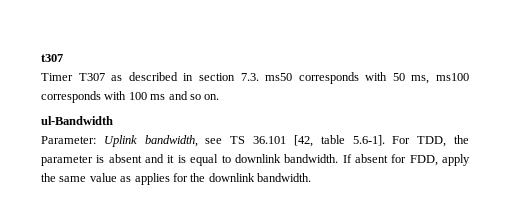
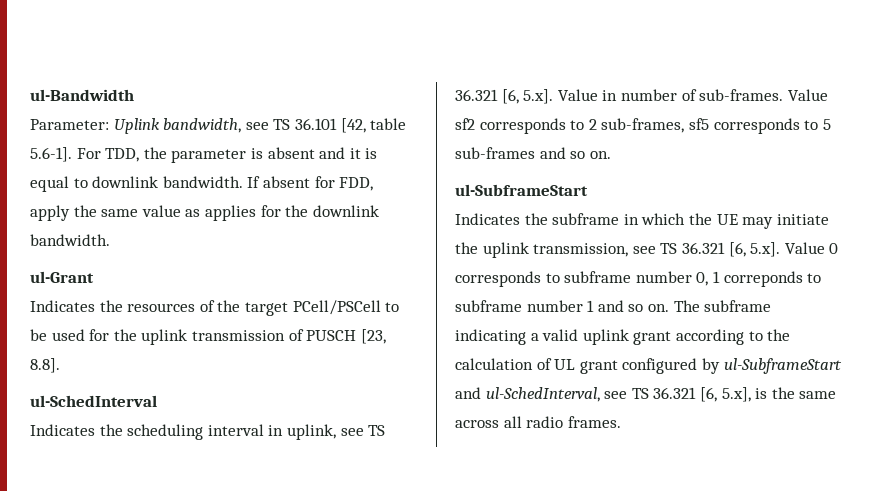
[41,54,63,62] [41,72,469,84] [41,91,220,103] t307 // Timer T307 as described in section 7.3. ms50 corresponds with 50 ms, ms100 corresponds with 100 ms and so on. // -> (30, 95) none
(311, 177) none -> [30,271,94,283] [30,300,400,316] [30,329,386,345] [30,358,60,373] [30,395,157,407] [30,424,386,440] [455,89,828,104] [455,118,831,134] [455,147,611,159] [455,184,588,196] [455,213,829,229] [455,242,839,258] [455,271,822,287] [455,300,772,312] [455,329,791,345] [455,358,842,374] [455,387,837,402] [455,416,621,428] // ul-Grant // Indicates the resources of the target PCell/PSCell to be used for the uplink transmission of PUSCH [23, 8.8]. // ul-SchedInterval // Indicates the scheduling interval in uplink, see TS 36.321 [6, 5.x]. Value in number of sub-frames. Value sf2 corresponds to 2 sub-frames, sf5 corresponds to 5 sub-frames and so on. // ul-SubframeStart // Indicates the subframe in which the UE may initiate the uplink transmission, see TS 36.321 [6, 5.x]. Value 0 corresponds to subframe number 0, 1 correponds to subframe number 1 and so on. The subframe indicating a valid uplink grant according to the calculation of UL grant configured by ul-SubframeStart and ul-SchedInterval, see TS 36.321 [6, 5.x], is the same across all radio frames.

